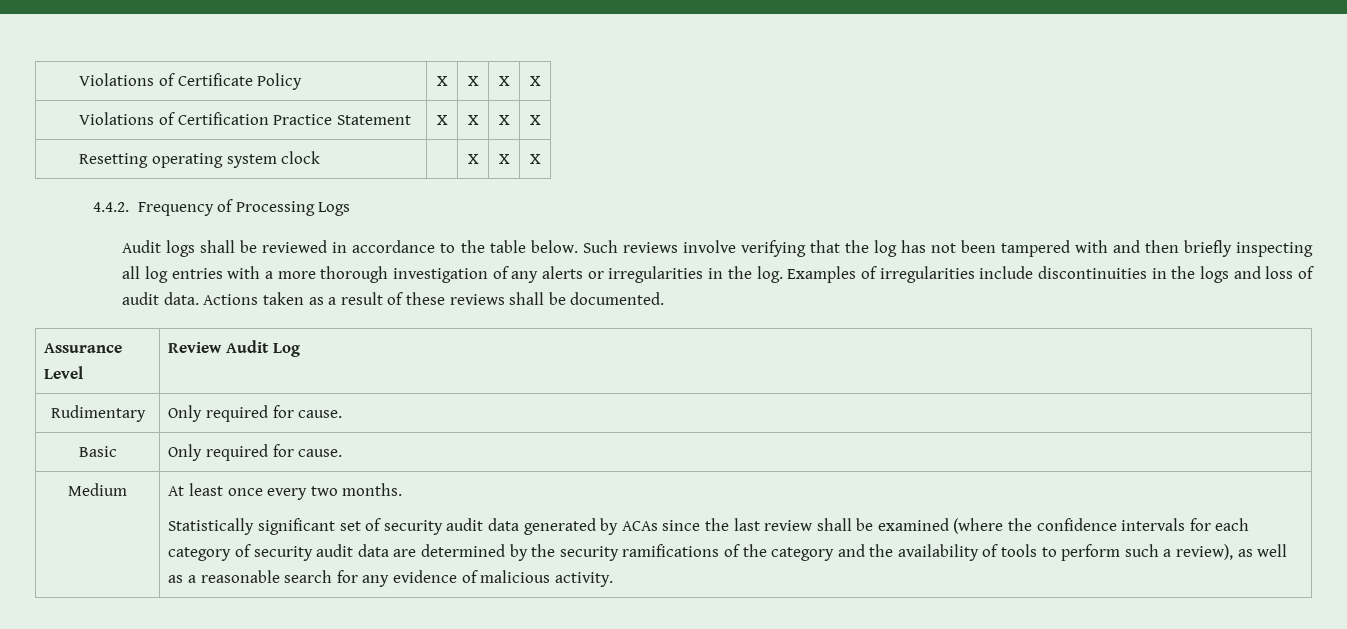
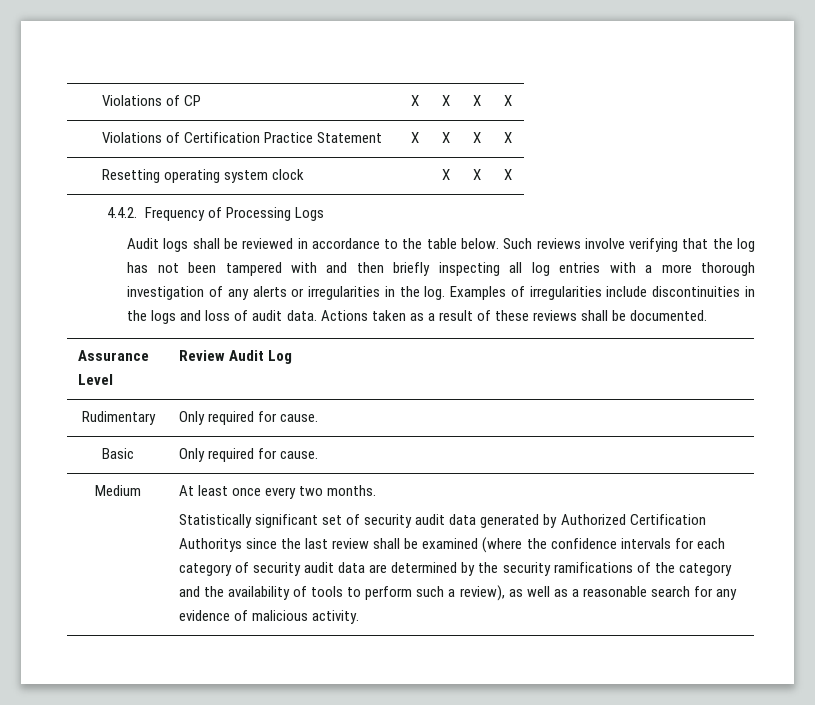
[79,73,303,90] Violations of Certificate Policy -> [102,95,202,106] Violations of CP
[621,521,658,531] ACAs -> [560,514,706,525] [179,538,243,552] Authorized Certification Authoritys

